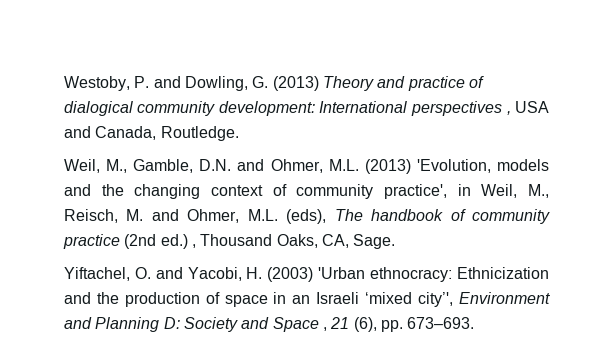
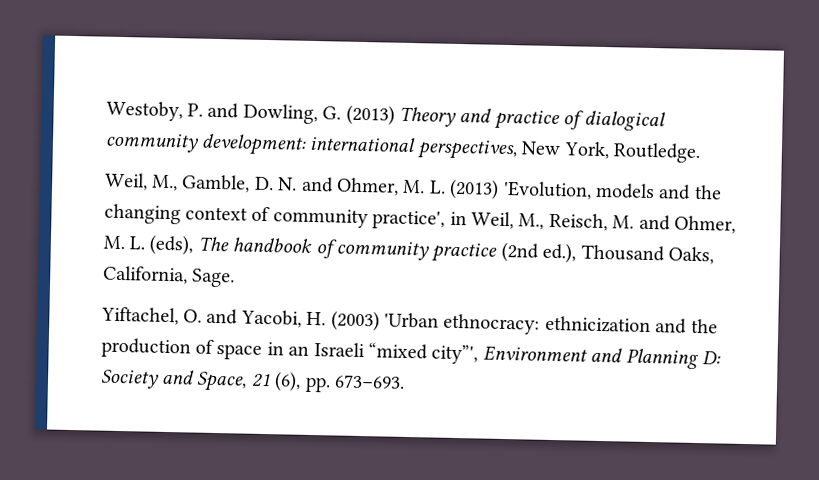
[319,101,549,116] [63,126,239,141] [63,159,359,173] International perspectives , USA and Canada, Routledge. // Weil, M., Gamble, D.N. and Ohmer, M.L. -> [309,135,702,164] [103,172,446,196] international perspectives, New York, Routledge. // Weil, M., Gamble, D. N. and Ohmer, M. L.
[247,209,278,221] M.L. -> [102,235,147,250] M. L.
[160,234,196,249] ed.) , -> [542,242,577,264] ed.),
[321,234,349,248] CA, -> [102,265,188,285] California,
[456,267,549,279] Ethnicization -> [544,315,651,334] ethnicization
[365,292,454,307] ‘mixed city’', -> [368,342,479,365] “mixed city”',
[272,317,327,332] Space , -> [196,371,248,392] Space,

